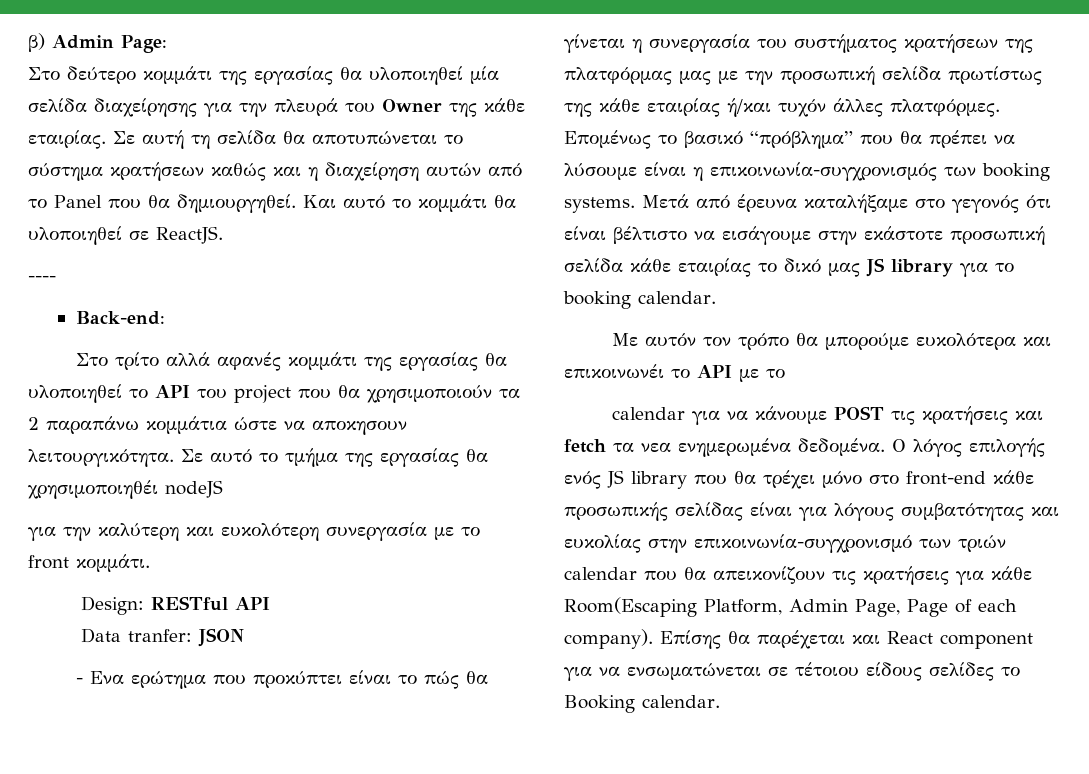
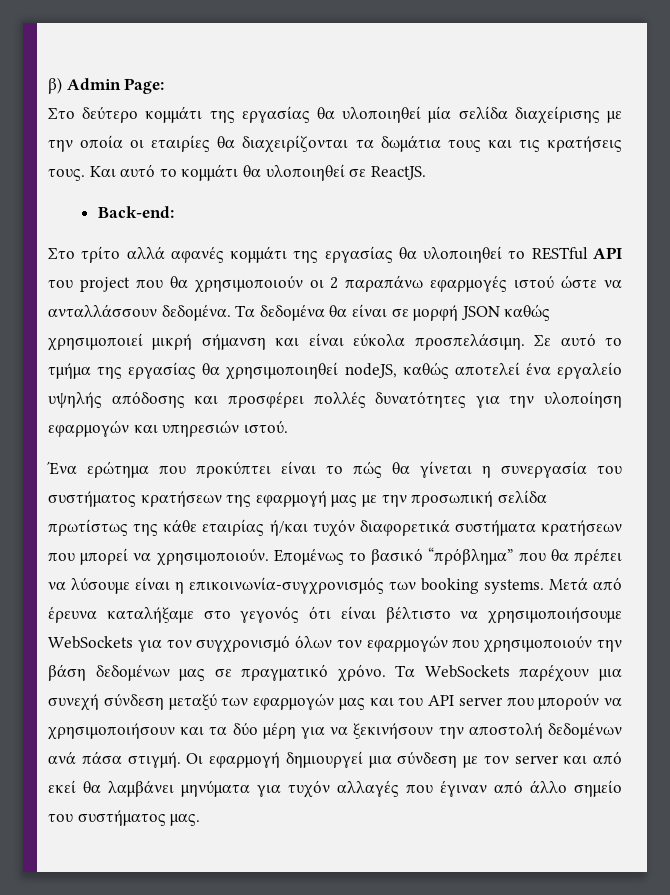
[94,98,525,117] [28,130,463,149] [28,162,522,181] [28,194,296,213] διαχείρησης για την πλευρά του Owner της κάθε εταιρίας. Σε αυτή τη σελίδα θα αποτυπώνεται το σύστημα κρατήσεων καθώς και η διαχείρηση αυτών από το Panel που θα δημιουργηθεί. -> [514,106,622,124] [48,135,622,153] [48,169,85,181] διαχείρισης με την οποία οι εταιρίες θα διαχειρίζονται τα δωμάτια τους και τις κρατήσεις τους.
[28,276,56,282] // ---- -> (426, 173) none
(148, 393) none -> [531,247,588,260] RESTful
[499,388,520,398] τα -> [309,279,324,288] οι
[146,416,407,435] [28,449,174,467] κομμάτια ώστε να αποκησουν λειτουργικότητα. -> [430,275,623,292] [48,304,551,321] [48,333,525,351] εφαρμογές ιστού ώστε να ανταλλάσσουν δεδομένα. Τα δεδομένα θα είναι σε μορφή JSON καθώς χρησιμοποιεί μικρή σήμανση και είναι εύκολα προσπελάσιμη.
[28,480,223,499] [28,522,480,541] [28,554,150,572] [81,596,271,615] [81,628,245,647] [75,671,124,684] χρησιμοποιηθέι nodeJS // για την καλύτερη και ευκολότερη συνεργασία με το front κομμάτι. // Design: RESTful API // Data tranfer: JSON // - Ενα -> [226,362,622,380] [48,391,622,408] [48,420,288,437] [47,461,77,475] χρησιμοποιηθεί nodeJS, καθώς αποτελεί ένα εργαλείο υψηλής απόδοσης και προσφέρει πολλές δυνατότητες για την υλοποίηση εφαρμογών και υπηρεσιών ιστού. // Ένα
[564,67,672,85] πλατφόρμας -> [255,491,327,507] εφαρμογή
[833,98,1000,117] άλλες πλατφόρμες. -> [359,519,622,536] [48,548,269,566] διαφορετικά συστήματα κρατήσεων που μπορεί να χρησιμοποιούν.
[722,226,1045,245] [564,258,1014,277] [563,291,716,309] [611,333,1051,350] [564,364,785,382] [611,406,1043,425] [564,438,1045,457] [564,470,1034,489] [564,502,1059,521] [564,534,1006,553] [564,566,1032,585] [564,597,1017,617] [564,629,1033,649] [564,662,1020,681] [564,695,720,713] εισάγουμε στην εκάστοτε προσωπική σελίδα κάθε εταιρίας το δικό μας JS library για το booking calendar. // Με αυτόν τον τρόπο θα μπορούμε ευκολότερα και επικοινωνέι το API με το // calendar για να κάνουμε POST τις κρατήσεις και fetch τα νεα ενημερωμένα δεδομένα. Ο λόγος επιλογής ενός JS library που θα τρέχει μόνο στο front-end κάθε προσωπικής σελίδας είναι για λόγους συμβατότητας και ευκολίας στην επικοινωνία-συγχρονισμό των τριών calendar που θα απεικονίζουν τις κρατήσεις για κάθε Room(Escaping Platform, Admin Page, Page of each company). Επίσης θα παρέχεται και React component για να ενσωματώνεται σε τέτοιου είδους σελίδες το Booking calendar. -> [488,607,622,624] [48,635,622,653] [48,664,622,682] [48,693,622,711] [48,722,622,740] [48,751,622,768] [48,780,622,798] [48,810,201,826] χρησιμοποιήσουμε WebSockets για τον συγχρονισμό όλων τον εφαρμογών που χρησιμοποιούν την βάση δεδομένων μας σε πραγματικό χρόνο. Τα WebSockets παρέχουν μια συνεχή σύνδεση μεταξύ των εφαρμογών μας και του API server που μπορούν να χρησιμοποιήσουν και τα δύο μέρη για να ξεκινήσουν την αποστολή δεδομένων ανά πάσα στιγμή. Οι εφαρμογή δημιουργεί μια σύνδεση με τον server και από εκεί θα λαμβάνει μηνύματα για τυχόν αλλαγές που έγιναν από άλλο σημείο του συστήματος μας.

